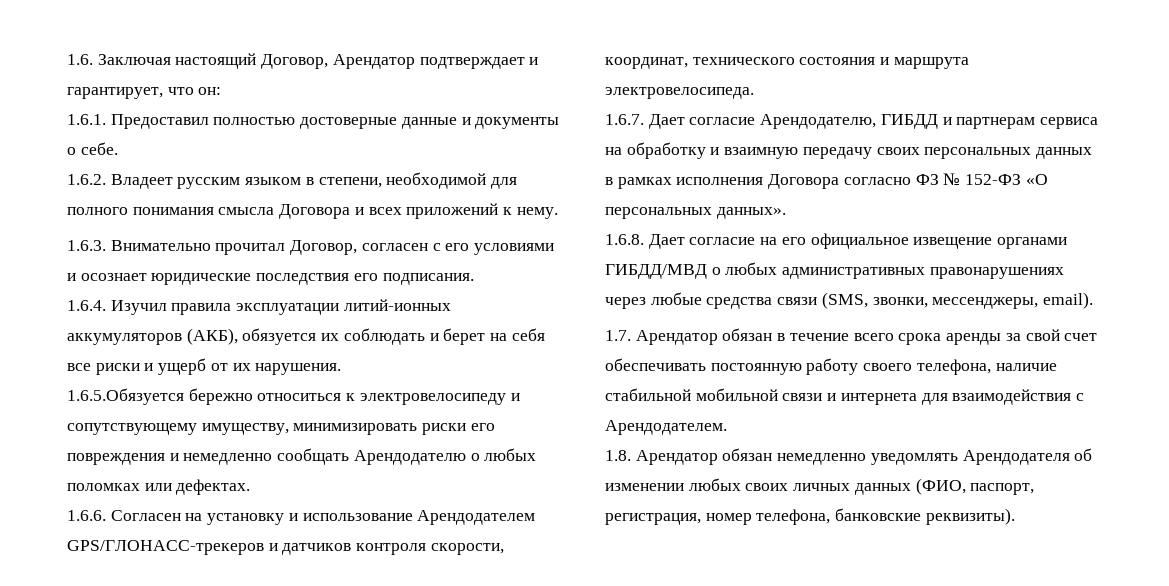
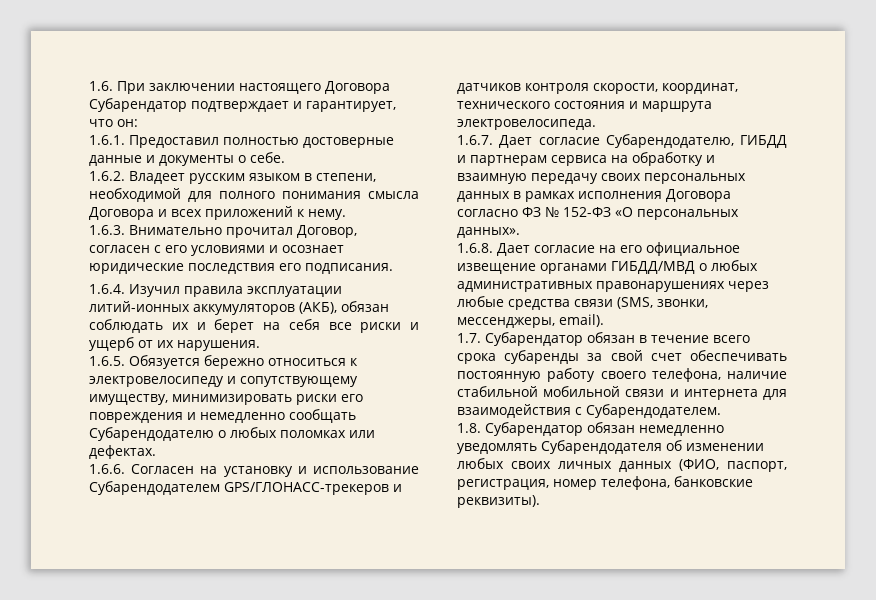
[97,53,415,69] Заключая настоящий Договор, Арендатор -> [117,81,390,94] [89,98,187,112] При заключении настоящего Договора Субарендатор
[242,328,425,345] обязуется их соблюдать -> [341,301,389,312] [89,319,189,333] обязан соблюдать их
[67,388,184,405] 1.6.5.Обязуется -> [89,355,200,369] 1.6.5. Обязуется
[353,450,466,465] Арендодателю -> [89,427,214,441] Субарендодателю
[417,510,536,525] Арендодателем -> [89,481,220,495] Субарендодателем
[760,114,877,129] Арендодателю, -> [605,134,734,148] Субарендодателю,
[635,330,718,345] Арендатор -> [485,332,583,346] Субарендатор
[946,333,1002,345] аренды -> [504,350,580,364] субаренды
[605,420,727,435] Арендодателем. -> [586,404,721,418] Субарендодателем.
[635,450,718,465] Арендатор -> [485,422,583,436] Субарендатор
[962,450,1070,465] Арендодателя -> [541,440,662,454] Субарендодателя

